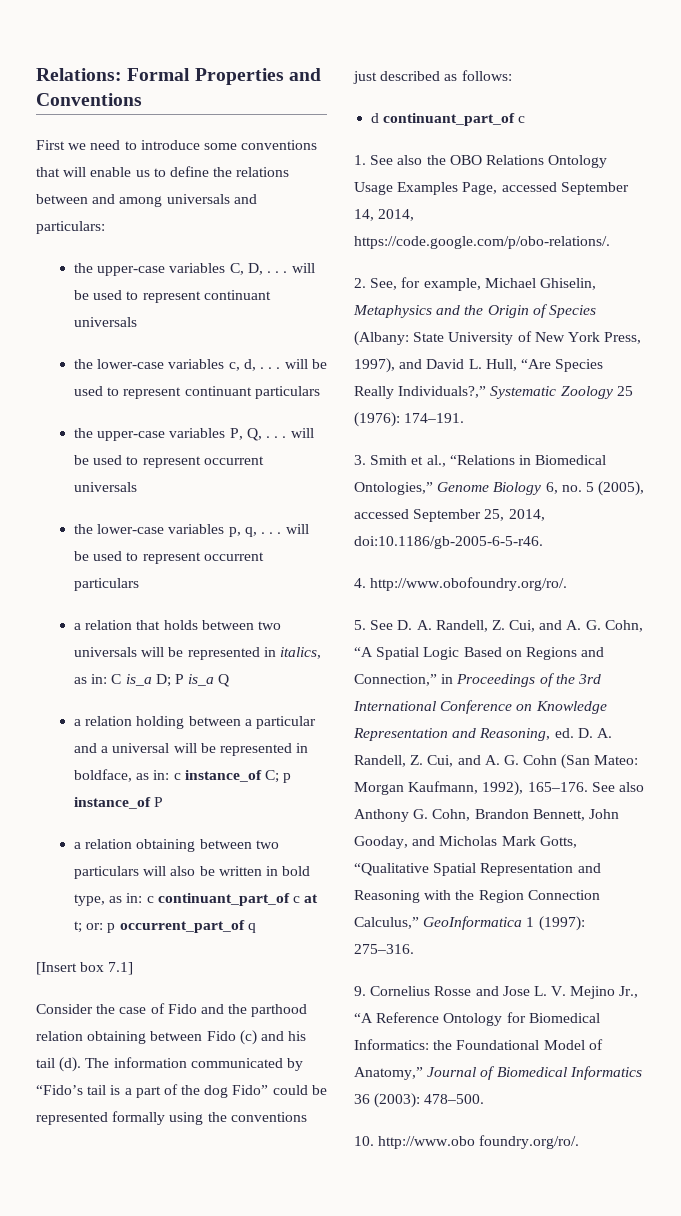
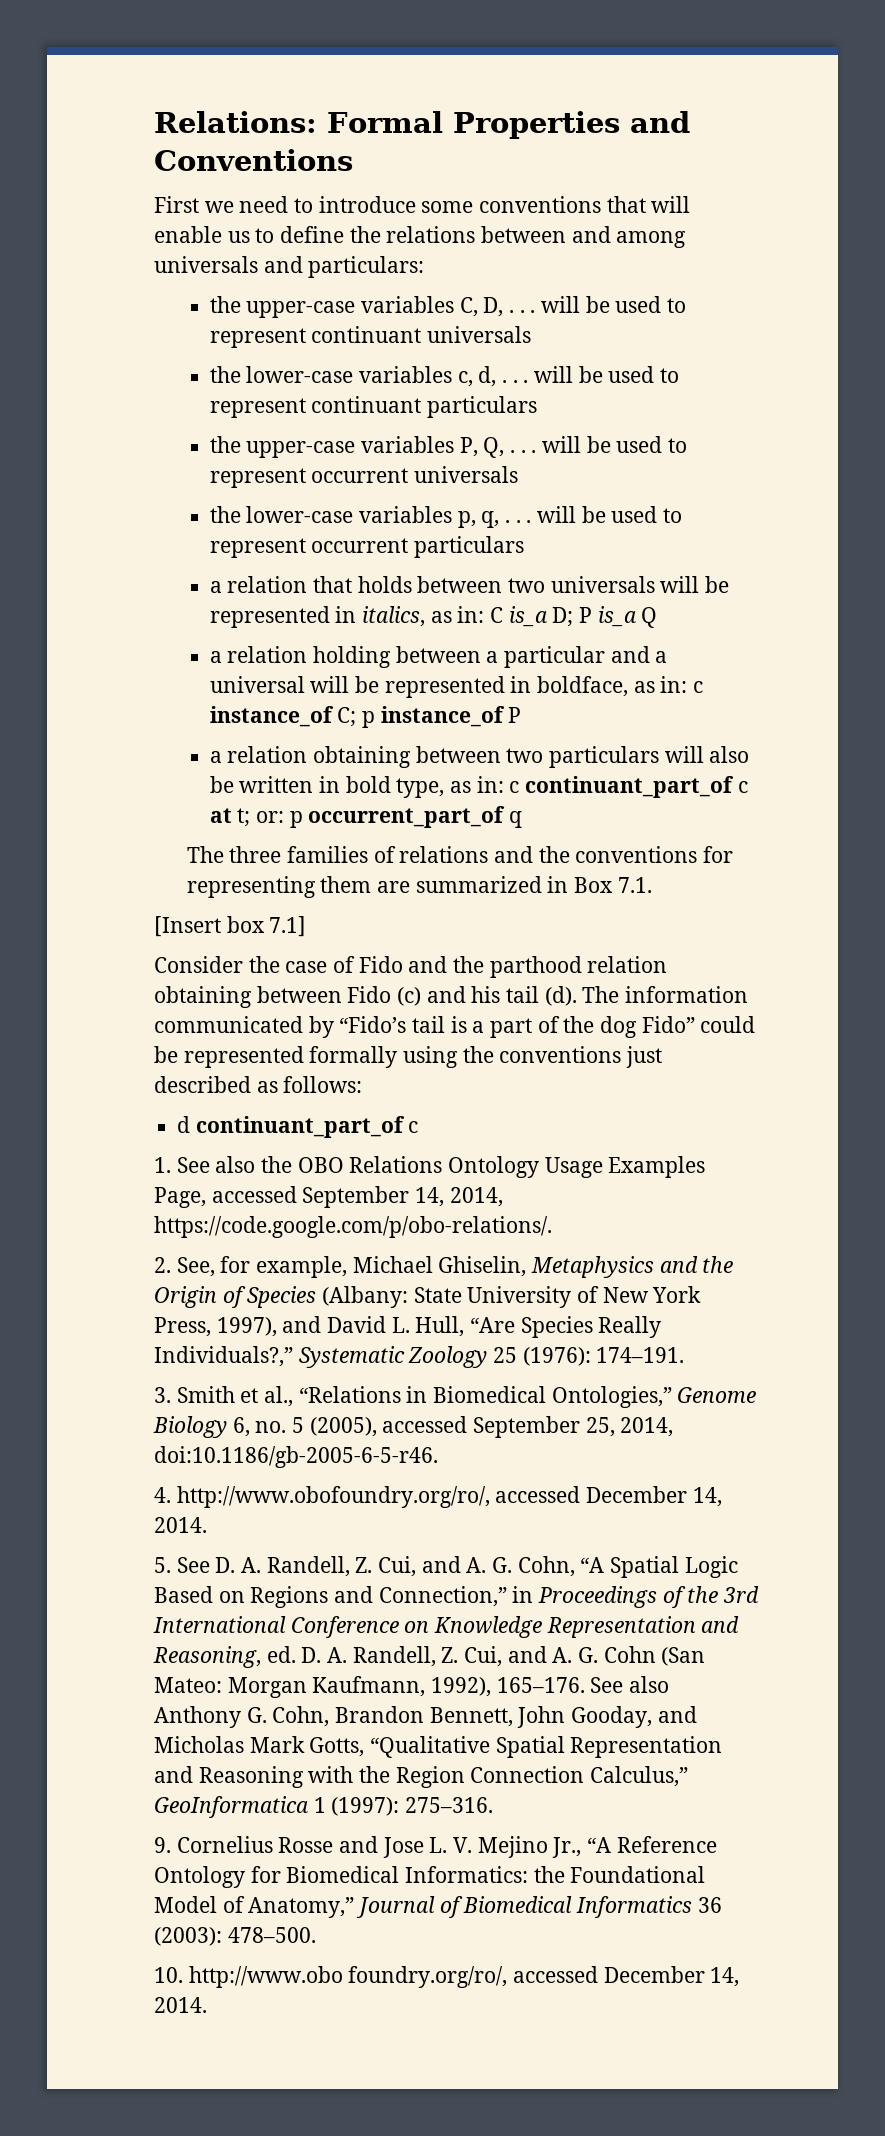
(256, 928) none -> [186,846,733,863] [186,876,652,898] // The three families of relations and the conventions for representing them are summarized in Box 7.1.
[370,577,568,591] http://www.obofoundry.org/ro/. -> [176,1486,722,1508] [154,1517,207,1533] http://www.obofoundry.org/ro/, accessed December 14, 2014.
[479,1135,580,1149] foundry.org/ro/. -> [348,1966,740,1988] [154,1997,207,2013] foundry.org/ro/, accessed December 14, 2014.

